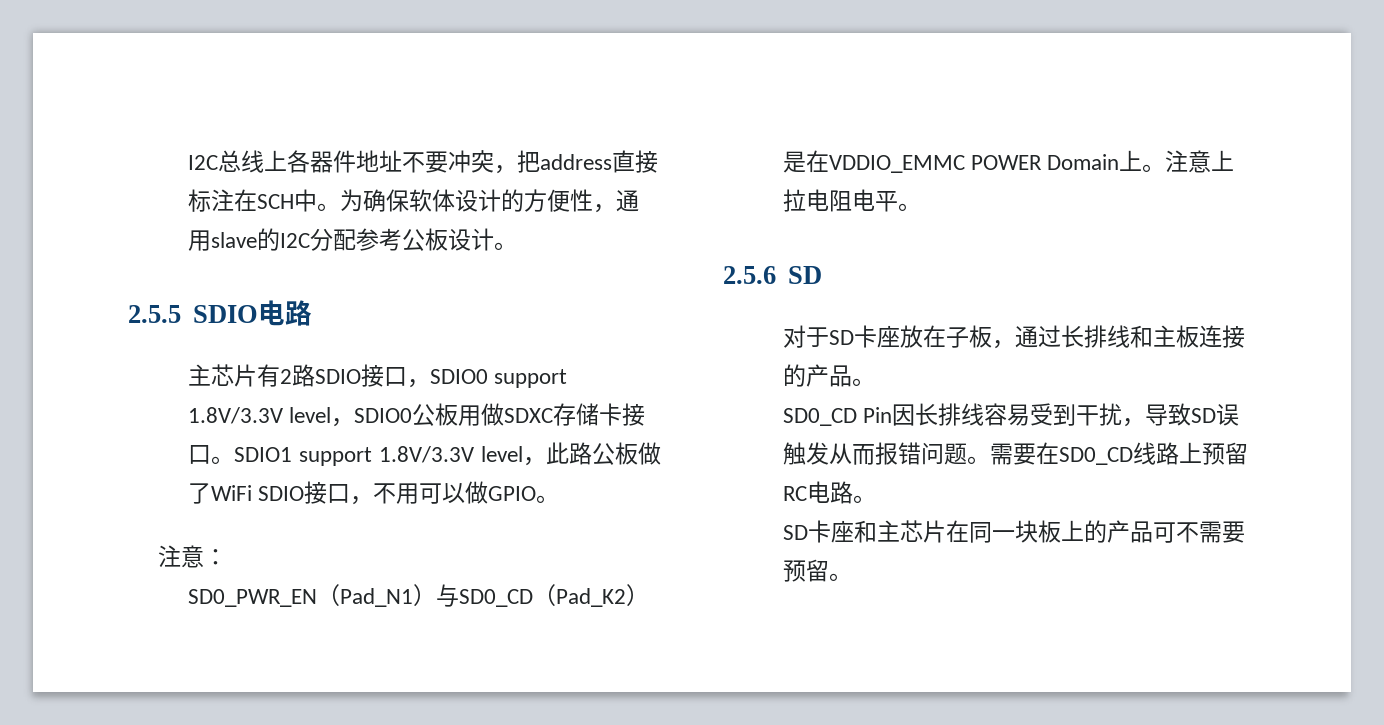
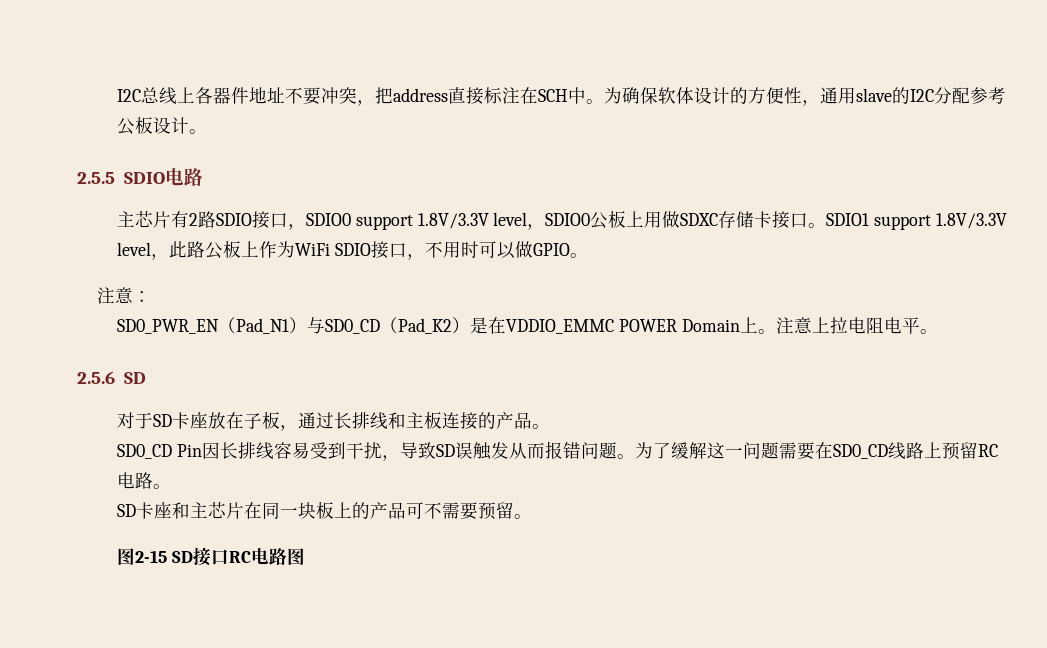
(458, 414) none -> [626,211,645,227] 上
[638,442,661,465] [187,483,211,504] 做了 -> [241,241,296,258] 上作为
(419, 493) none -> [460,241,479,258] 时
(990, 460) none -> [634,442,779,459] 为了缓解这一问题
(852, 577) none -> [117,547,305,566] // 图2-15 SD接口RC电路图

